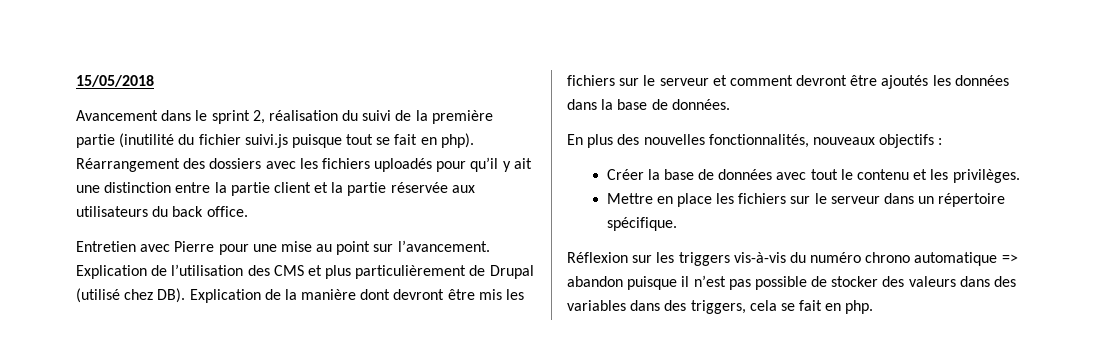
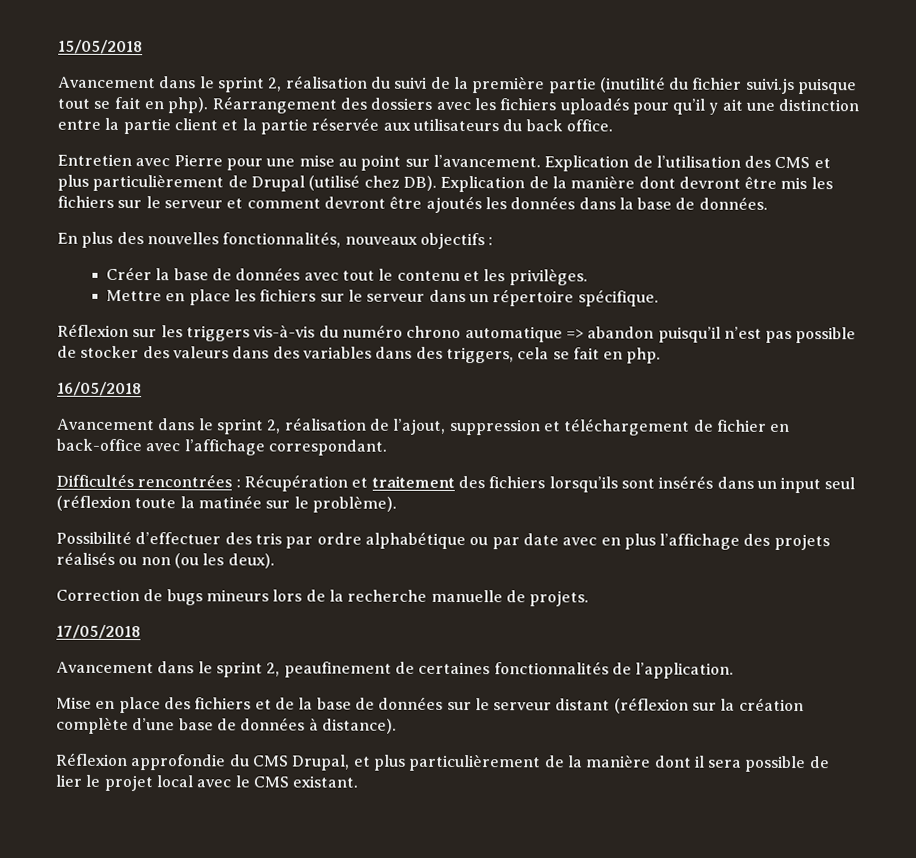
[627,276,690,290] puisque il -> [657,326,721,343] puisqu’il
(874, 307) none -> [57,381,142,397] [56,417,791,436] [56,438,387,456] [56,473,856,494] [56,494,397,513] [56,530,830,551] [56,551,275,569] [56,588,590,607] [56,624,141,640] [56,661,735,679] [56,696,804,714] [56,717,397,735] [55,752,830,773] [55,774,359,792] // 16/05/2018 // Avancement dans le sprint 2, réalisation de l’ajout, suppression et téléchargement de fichier en back-office avec l’affichage correspondant. // Difficultés rencontrées : Récupération et traitement des fichiers lorsqu’ils sont insérés dans un input seul (réflexion toute la matinée sur le problème). // Possibilité d’effectuer des tris par ordre alphabétique ou par date avec en plus l’affichage des projets réalisés ou non (ou les deux). // Correction de bugs mineurs lors de la recherche manuelle de projets. // 17/05/2018 // Avancement dans le sprint 2, peaufinement de certaines fonctionnalités de l’application. // Mise en place des fichiers et de la base de données sur le serveur distant (réflexion sur la création complète d’une base de données à distance). // Réflexion approfondie du CMS Drupal, et plus particulièrement de la manière dont il sera possible de lier le projet local avec le CMS existant.

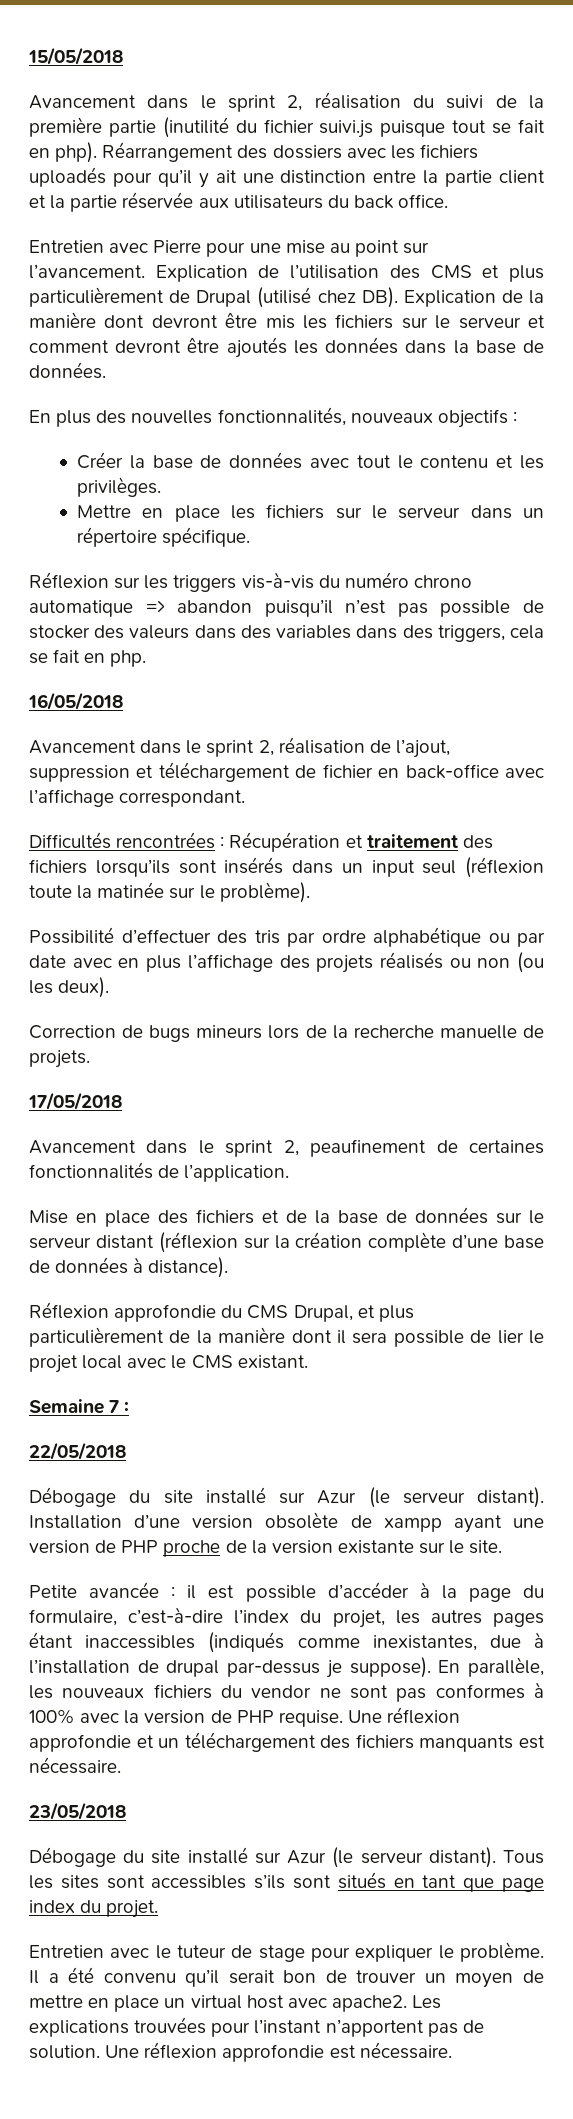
(359, 781) none -> [29,1399,130,1414] [29,1442,126,1460] [29,1487,544,1508] [29,1512,544,1533] [29,1540,503,1557] [29,1582,545,1602] [29,1607,544,1628] [29,1632,545,1653] [29,1657,544,1678] [29,1682,544,1702] [29,1707,461,1727] [29,1732,545,1752] [29,1757,121,1774] [29,1802,126,1820] [29,1847,544,1868] [29,1872,544,1892] [29,1900,159,1918] [29,1942,544,1962] [29,1967,545,1988] [29,1995,442,2012] [29,2017,484,2037] [29,2042,452,2062] // Semaine 7 : // 22/05/2018 // Débogage du site installé sur Azur (le serveur distant). Installation d’une version obsolète de xampp ayant une version de PHP proche de la version existante sur le site. // Petite avancée : il est possible d’accéder à la page du formulaire, c’est-à-dire l’index du projet, les autres pages étant inaccessibles (indiqués comme inexistantes, due à l’installation de drupal par-dessus je suppose). En parallèle, les nouveaux fichiers du vendor ne sont pas conformes à 100% avec la version de PHP requise. Une réflexion approfondie et un téléchargement des fichiers manquants est nécessaire. // 23/05/2018 // Débogage du site installé sur Azur (le serveur distant). Tous les sites sont accessibles s’ils sont situés en tant que page index du projet. // Entretien avec le tuteur de stage pour expliquer le problème. Il a été convenu qu’il serait bon de trouver un moyen de mettre en place un virtual host avec apache2. Les explications trouvées pour l’instant n’apportent pas de solution. Une réflexion approfondie est nécessaire.

